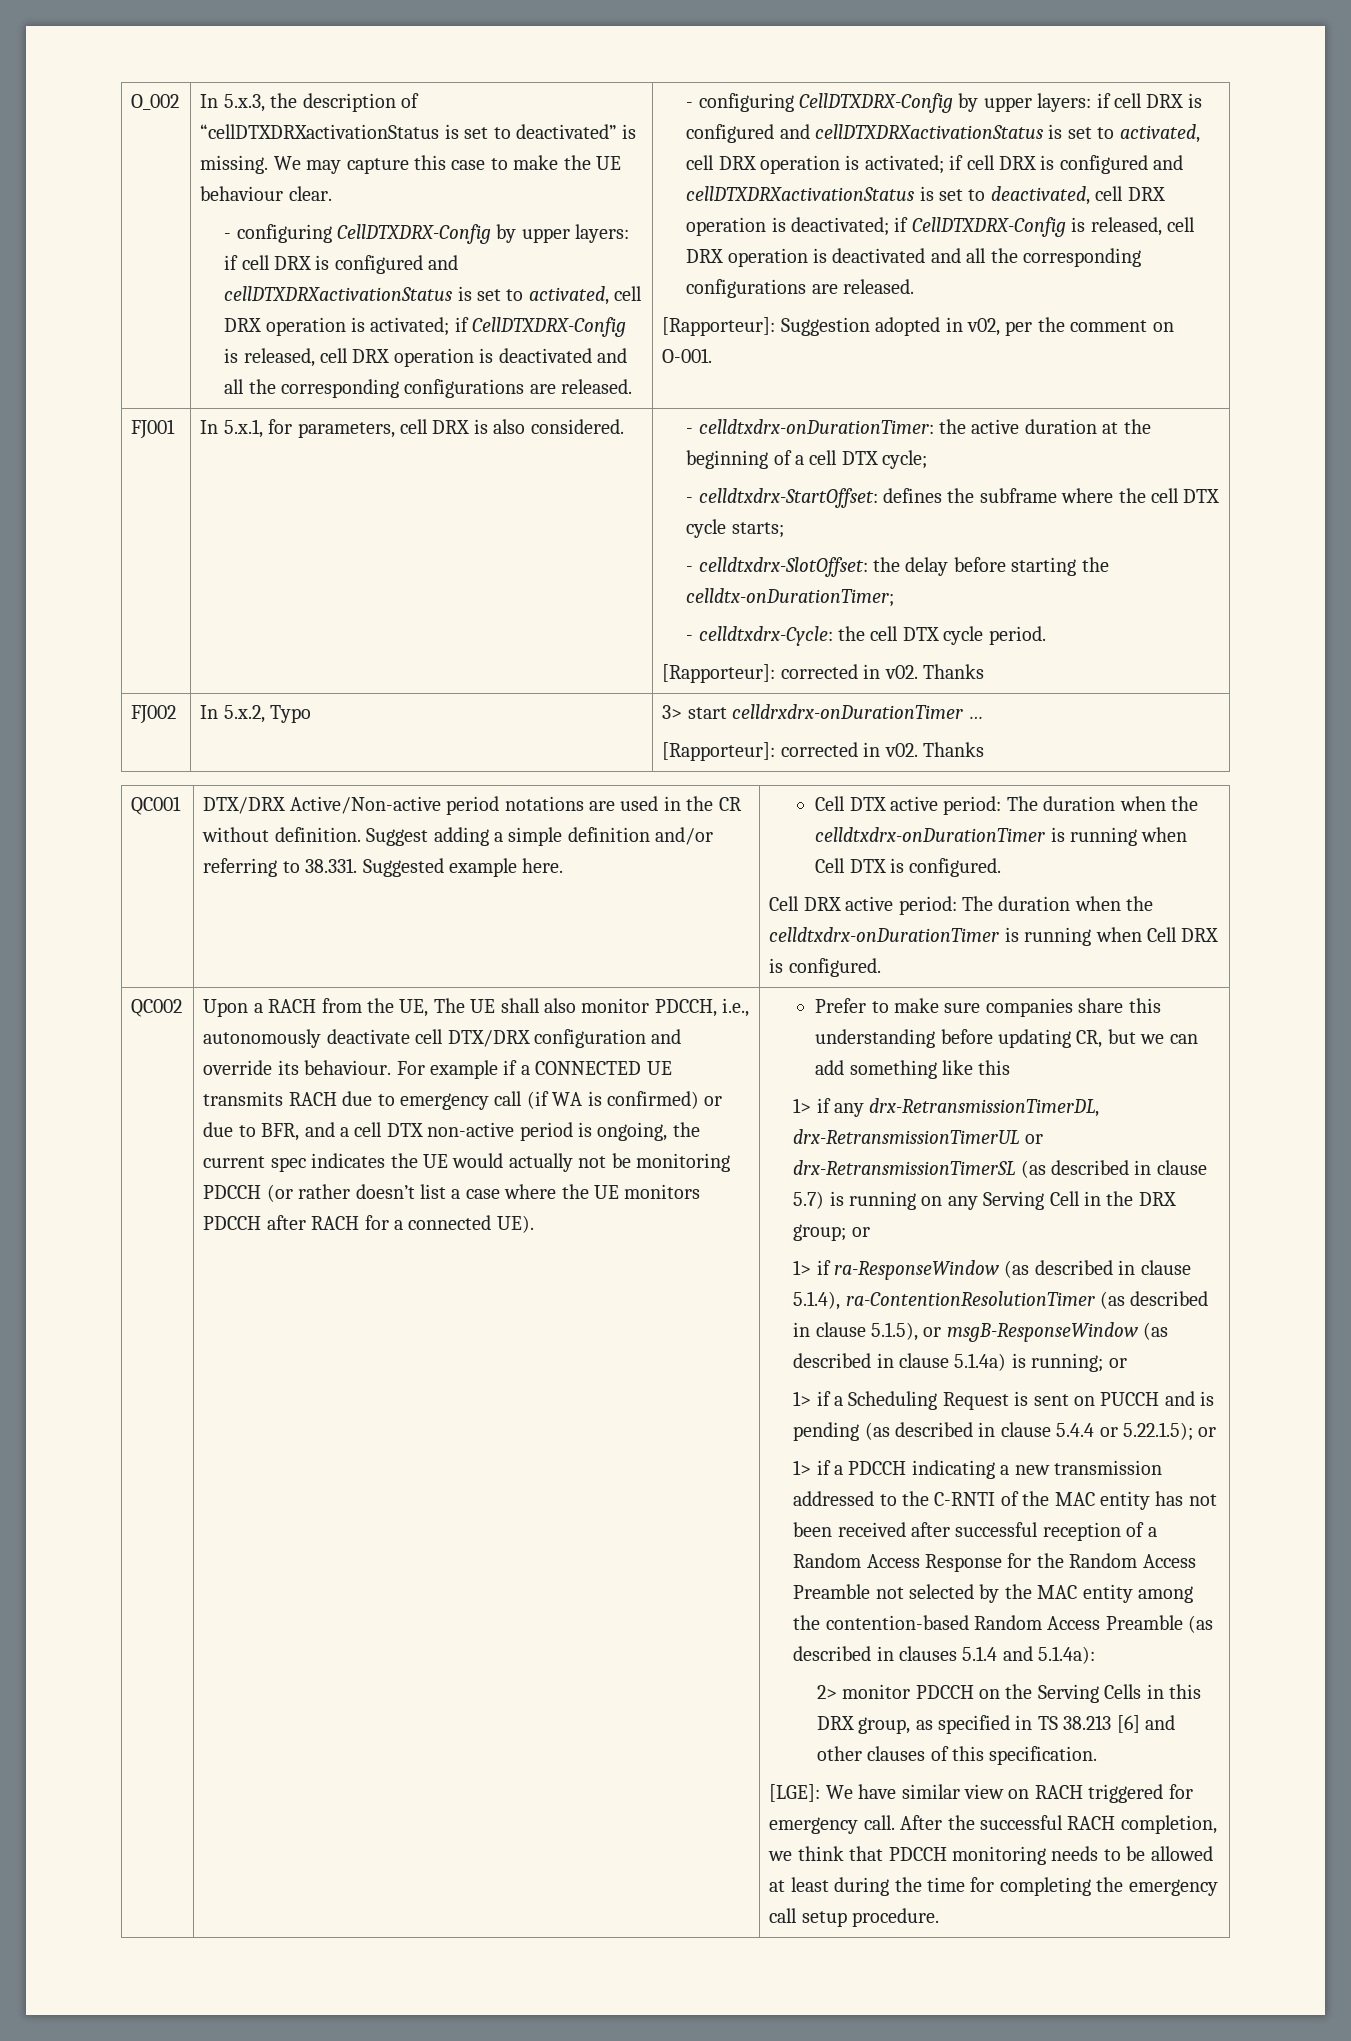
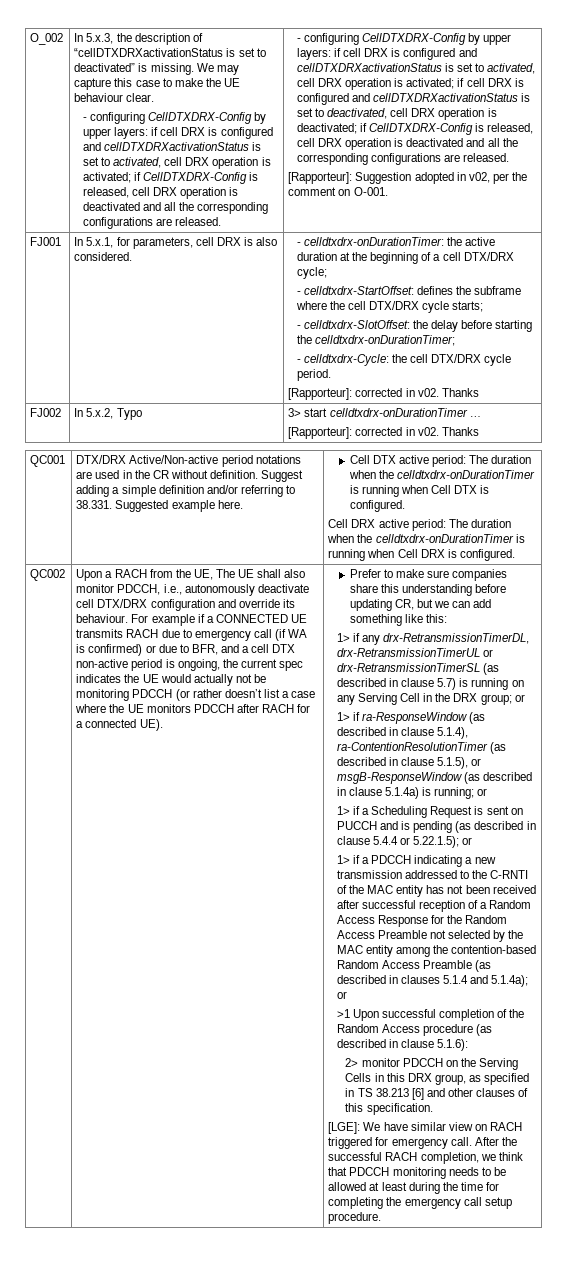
[841,451,878,465] DTX -> [463,252,514,261] DTX/DRX
[1183,489,1220,503] DTX -> [369,301,420,310] DTX/DRX
[686,588,895,607] celldtx-onDurationTimer; -> [315,335,456,346] celldtxdrx-onDurationTimer;
[902,627,939,641] DTX -> [431,354,482,363] DTX/DRX
[732,704,964,719] celldrxdrx-onDurationTimer -> [329,408,468,417] celldtxdrx-onDurationTimer
[978,1060,1011,1075] this -> [425,614,447,623] this:
[1038,1646,1096,1664] 5.1.4a): -> [491,975,529,987] [336,991,347,999] [336,1009,525,1021] [336,1024,493,1036] [336,1039,469,1051] 5.1.4a); or // >1 Upon successful completion of the Random Access procedure (as described in clause 5.1.6):

